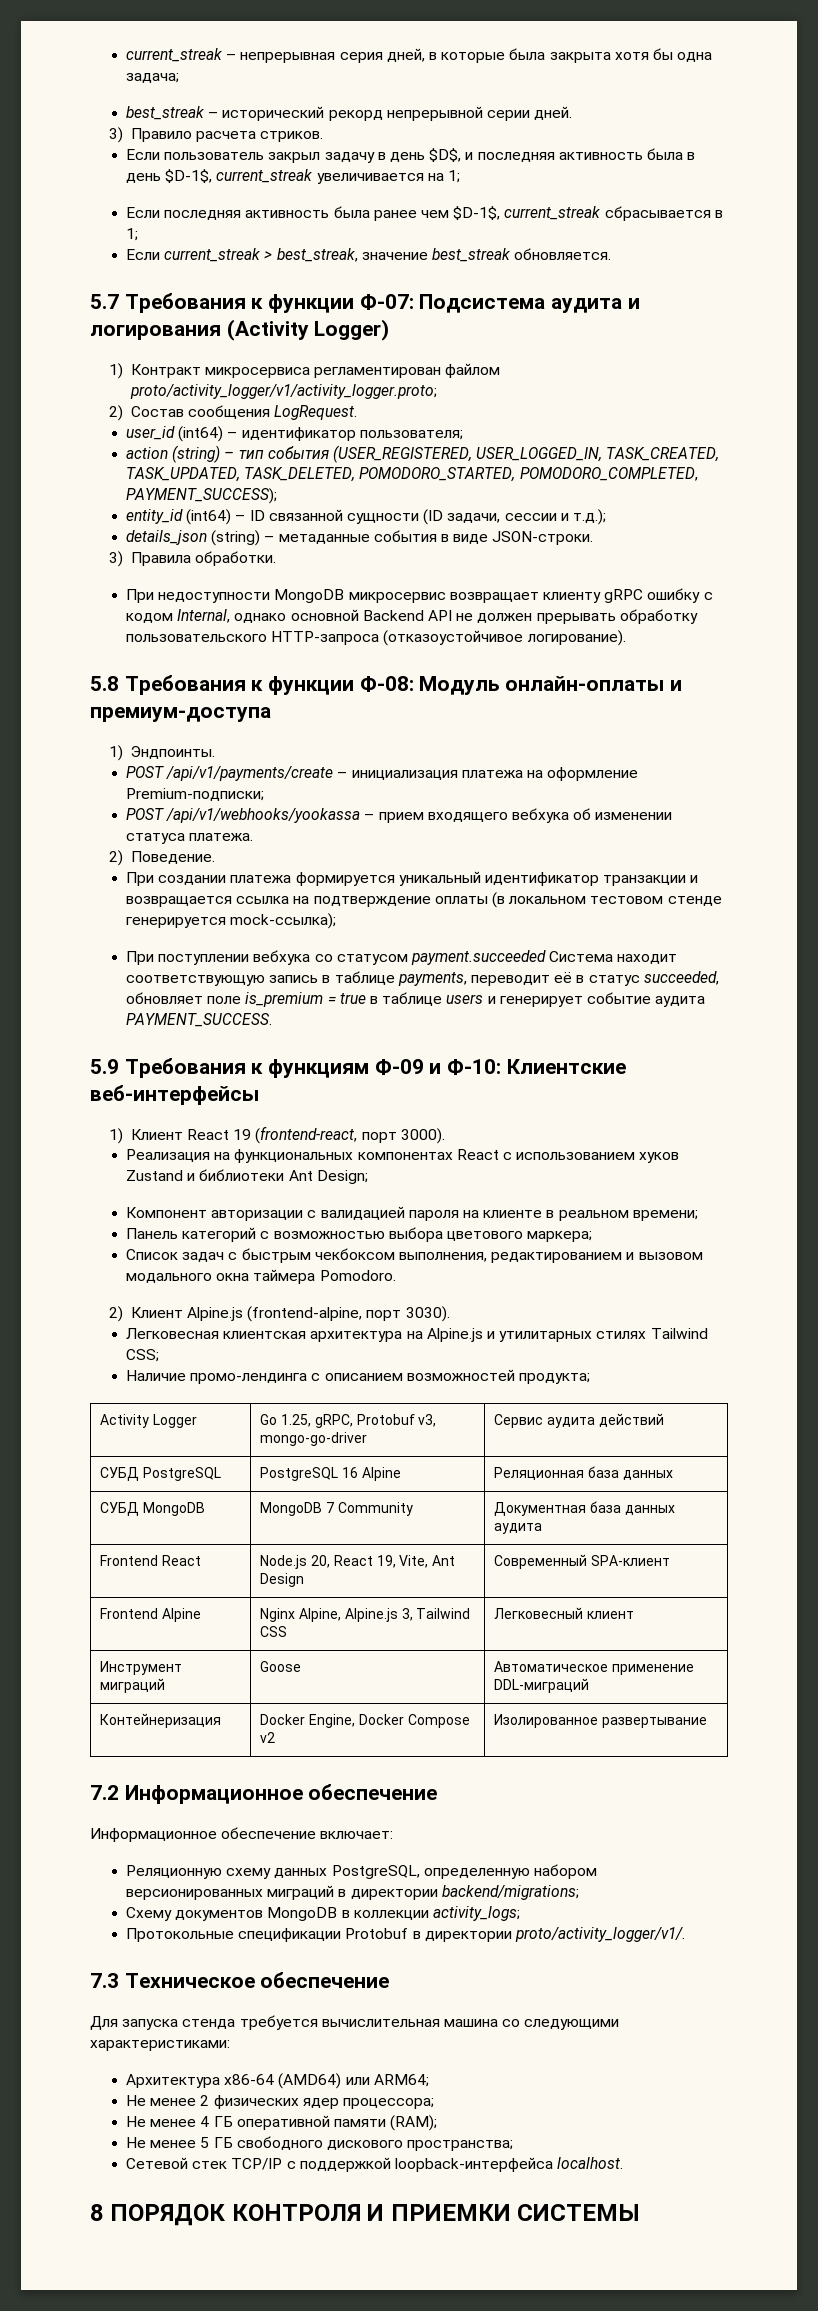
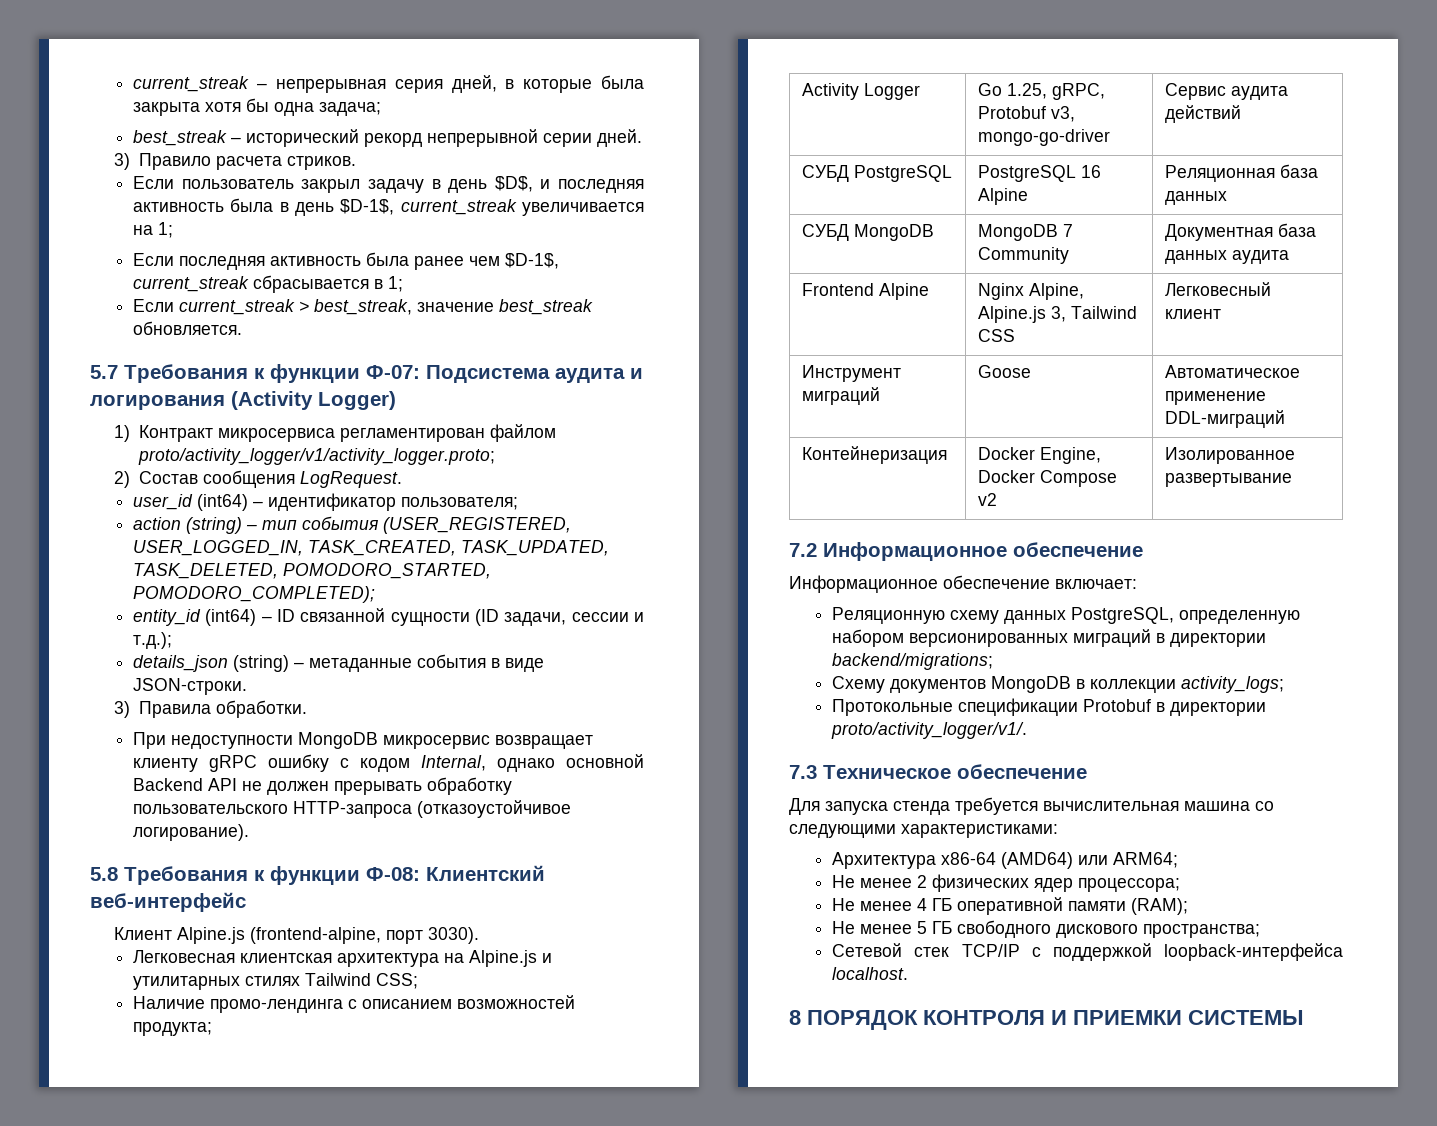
[519,467,698,481] [126,488,278,504] POMODORO_COMPLETED, PAYMENT_SUCCESS); -> [133,586,376,603] POMODORO_COMPLETED);
[419,676,682,695] [90,707,271,722] [109,745,215,761] [126,766,639,781] [126,788,265,801] [126,808,673,823] [126,833,254,844] [109,850,215,866] [126,871,699,886] [126,892,722,908] [126,913,337,929] [126,950,678,965] [126,971,719,986] [126,992,706,1007] [126,1013,273,1027] [90,1058,626,1078] [90,1085,259,1105] [109,1126,445,1144] [126,1149,680,1163] [126,1169,368,1184] [126,1206,698,1221] [126,1227,593,1242] [126,1248,703,1263] [126,1269,396,1284] [109,1306,124,1322] Модуль онлайн‑оплаты и премиум‑доступа // 1) Эндпоинты. // POST /api/v1/payments/create – инициализация платежа на оформление Premium‑подписки; // POST /api/v1/webhooks/yookassa – прием входящего вебхука об изменении статуса платежа. // 2) Поведение. // При создании платежа формируется уникальный идентификатор транзакции и возвращается ссылка на подтверждение оплаты (в локальном тестовом стенде генерируется mock‑ссылка); // При поступлении вебхука со статусом payment.succeeded Система находит соответствующую запись в таблице payments, переводит её в статус succeeded, обновляет поле is_premium = true в таблице users и генерирует событие аудита PAYMENT_SUCCESS. // 5.9 Требования к функциям Ф‑09 и Ф‑10: Клиентские веб‑интерфейсы // 1) Клиент React 19 (frontend‑react, порт 3000). // Реализация на функциональных компонентах React с использованием хуков Zustand и библиотеки Ant Design; // Компонент авторизации с валидацией пароля на клиенте в реальном времени; // Панель категорий с возможностью выбора цветового маркера; // Список задач с быстрым чекбоксом выполнения, редактированием и вызовом модального окна таймера Pomodoro. // 2) -> [426,865,545,881] [90,892,246,912] Клиентский веб‑интерфейс //
[100,1555,202,1566] [260,1555,456,1569] [260,1573,305,1587] [494,1554,671,1569] // Frontend React | Node.js 20, React 19, Vite, Ant Design | Современный SPA‑клиент -> (1290, 257) none

